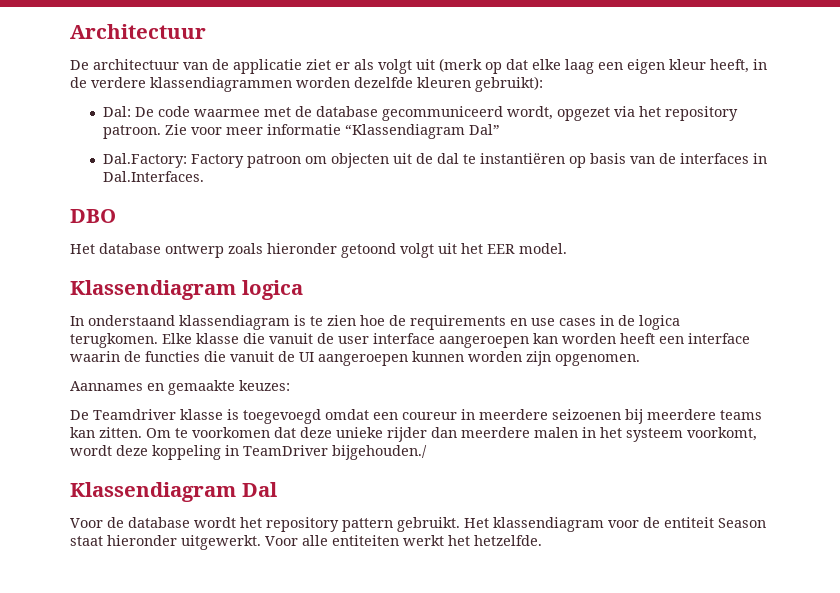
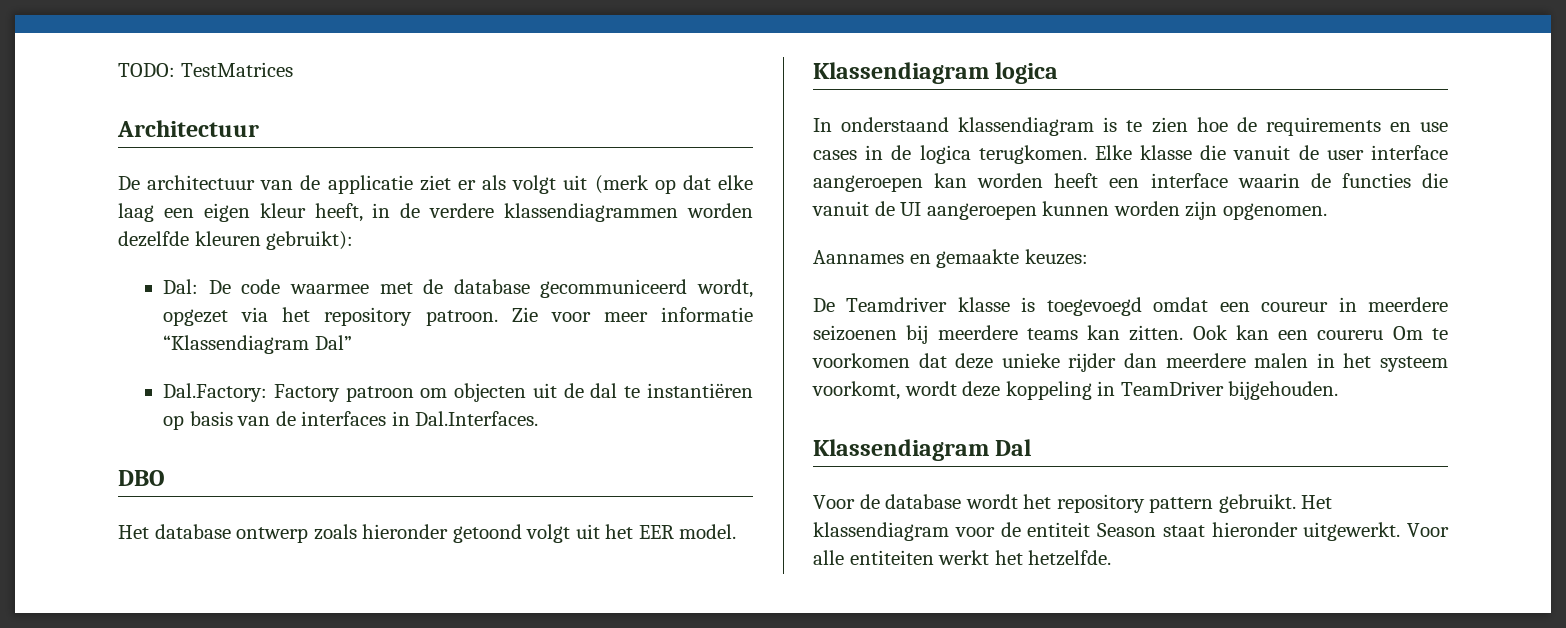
(70, 31) none -> [118,62,293,77] TODO: TestMatrices //
(142, 432) none -> [1192,325,1384,340] Ook kan een coureru
[332,445,427,460] bijgehouden./ -> [1228,381,1339,400] bijgehouden.

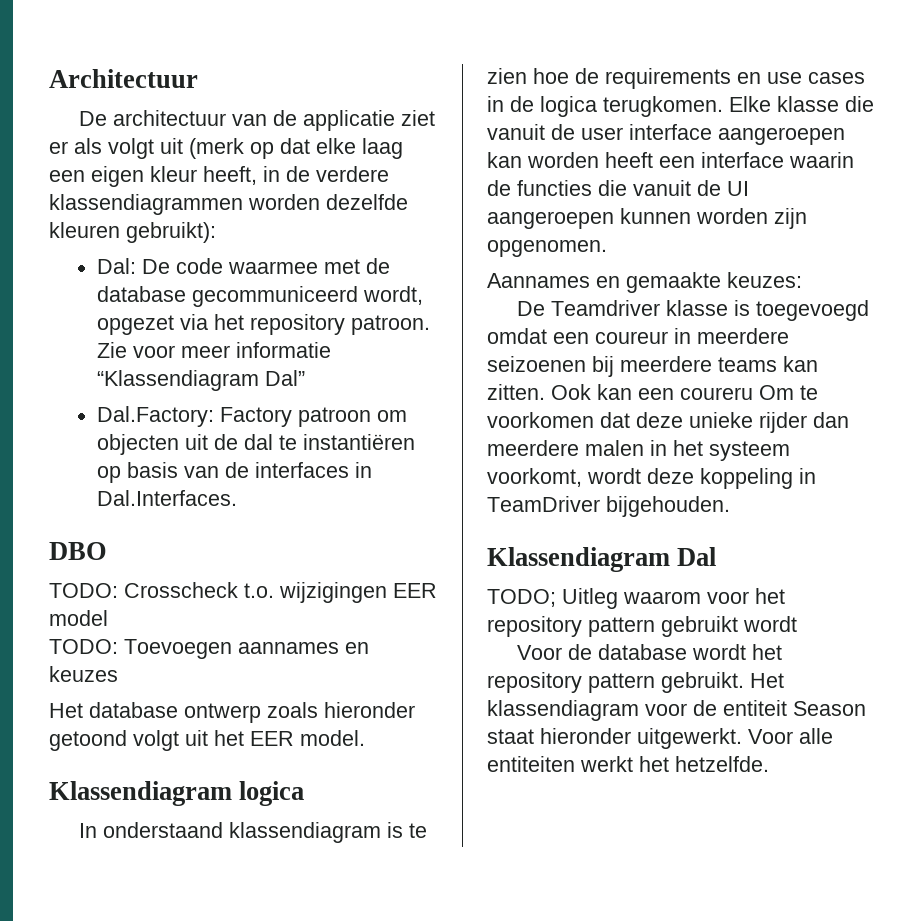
[118,62,293,77] TODO: TestMatrices // -> (49, 78) none
(165, 478) none -> [49,582,437,603] [49,610,108,626] [49,639,369,659] [49,666,118,682] // TODO: Crosscheck t.o. wijzigingen EER model // TODO: Toevoegen aannames en keuzes
(1032, 447) none -> [487,588,785,609] [487,616,797,637] // TODO; Uitleg waarom voor het repository pattern gebruikt wordt

